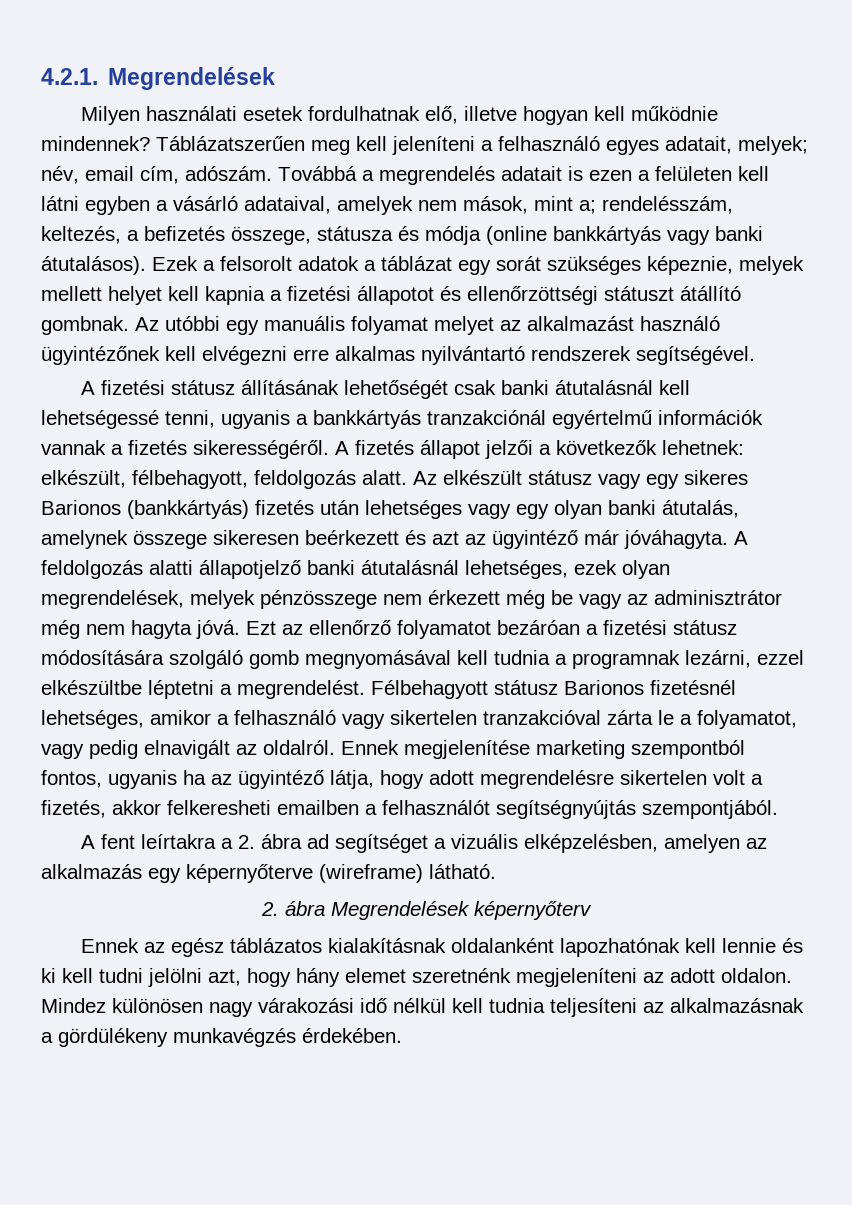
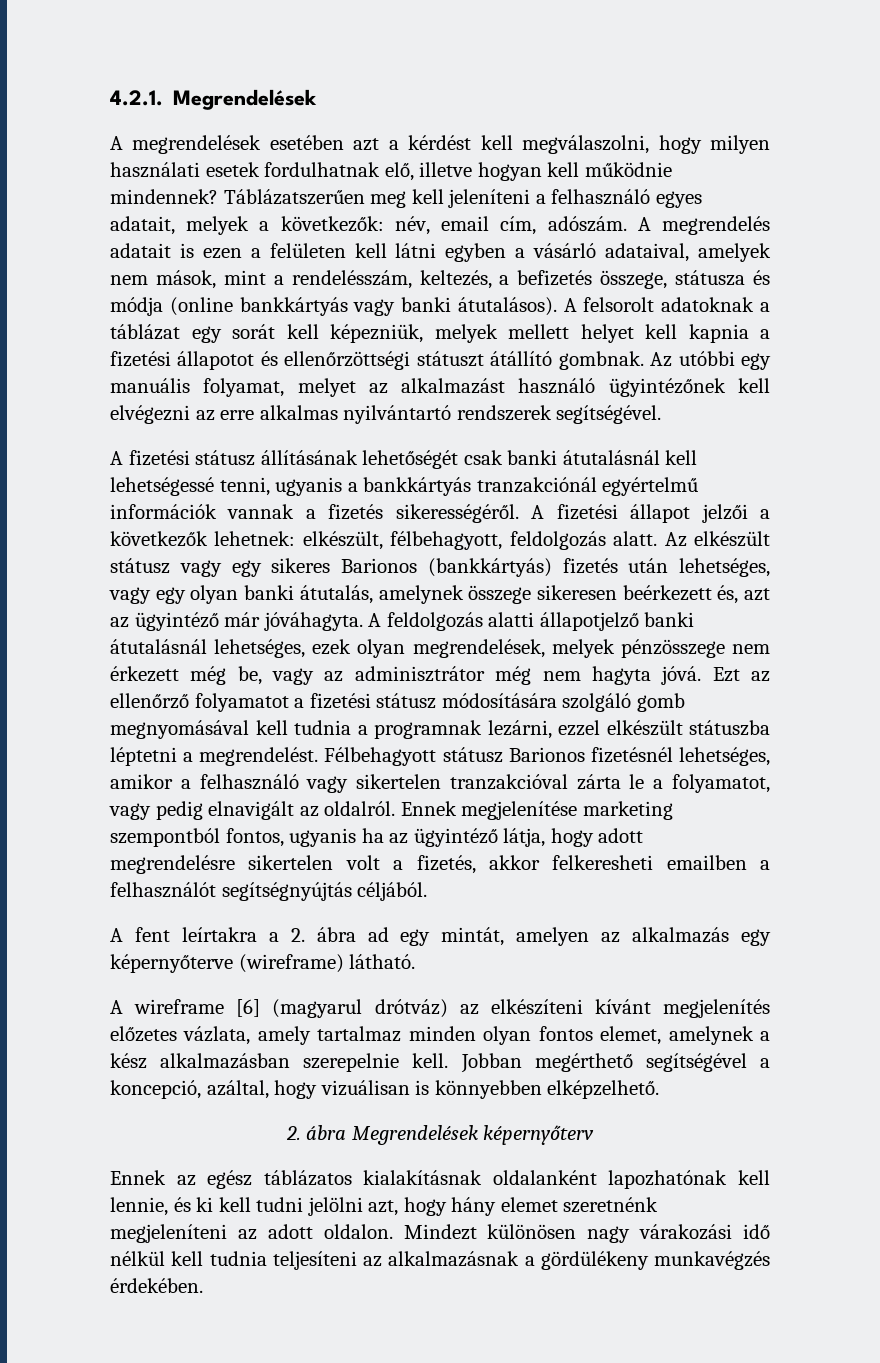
[80,106,140,125] Milyen -> [110,135,771,154] A megrendelések esetében azt a kérdést kell megválaszolni, hogy milyen
[738,136,808,155] melyek; -> [186,216,384,235] melyek a következők:
[278,166,374,181] Továbbá a -> [637,217,651,231] A
[579,200,596,214] a; -> [273,275,284,285] a
[152,256,359,271] Ezek a felsorolt adatok -> [563,297,755,312] A felsorolt adatoknak
[547,256,733,275] szükséges képeznie, -> [286,324,423,343] kell képezniük,
[351,316,428,335] folyamat -> [203,378,285,397] folyamat,
(287, 355) none -> [195,410,215,421] az
[355,440,414,455] fizetés -> [556,504,618,520] fizetési
[365,500,462,519] lehetséges -> [679,558,770,577] lehetséges,
[405,530,426,545] és -> [717,585,739,604] és,
[551,590,573,605] be -> [237,666,262,685] be,
[497,620,580,635] bezáróan -> (289, 702) none
[41,680,142,695] elkészültbe -> [606,720,770,736] elkészült státuszba
[642,800,778,819] szempontjából. -> [357,882,428,901] céljából.
[334,834,658,853] segítséget a vizuális elképzelésben, -> [400,927,505,946] egy mintát,
(496, 871) none -> [110,999,770,1018] [110,1026,771,1045] [110,1053,770,1073] [110,1080,660,1099] // A wireframe [6] (magyarul drótváz) az elkészíteni kívánt megjelenítés előzetes vázlata, amely tartalmaz minden olyan fontos elemet, amelynek a kész alkalmazásban szerepelnie kell. Jobban megérthető segítségével a koncepció, azáltal, hogy vizuálisan is könnyebben elképzelhető.
[721,938,776,953] lennie -> [110,1197,168,1216] lennie,
[41,998,106,1013] Mindez -> [403,1224,477,1240] Mindezt

